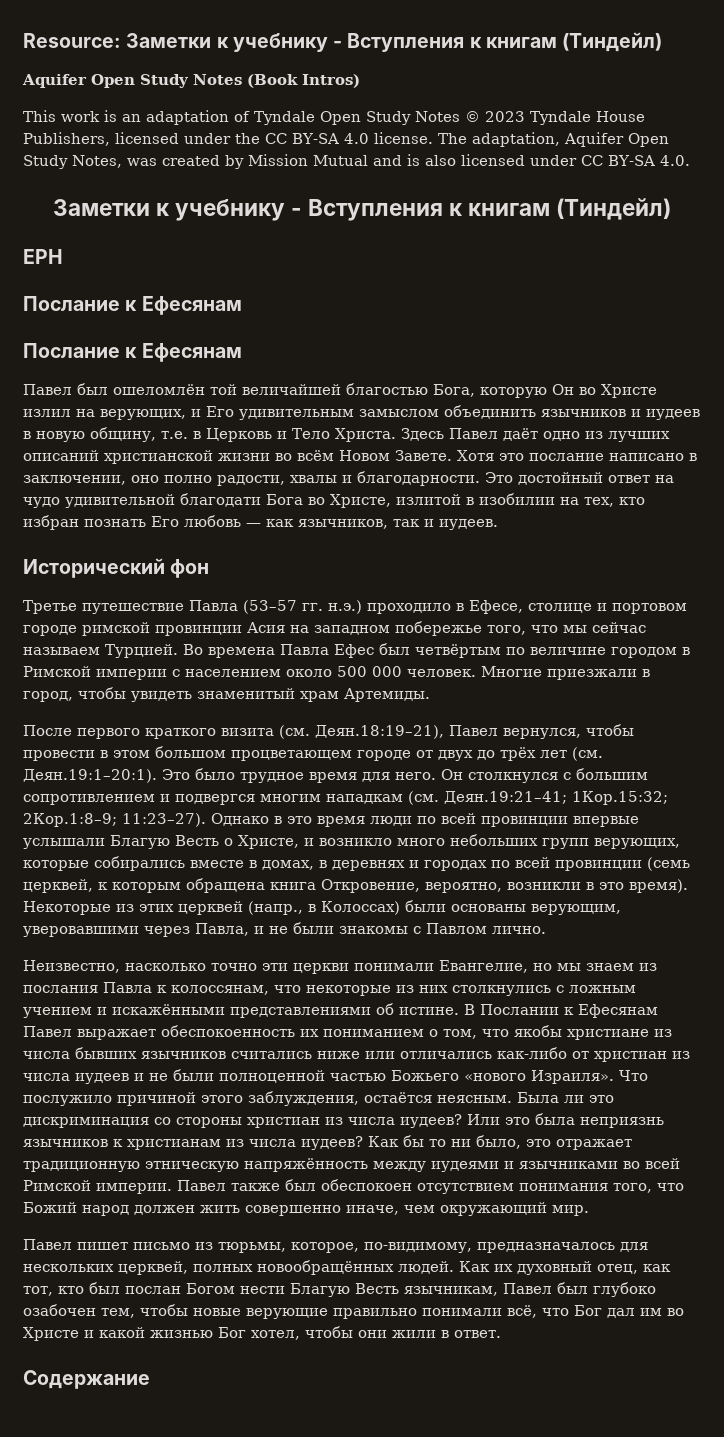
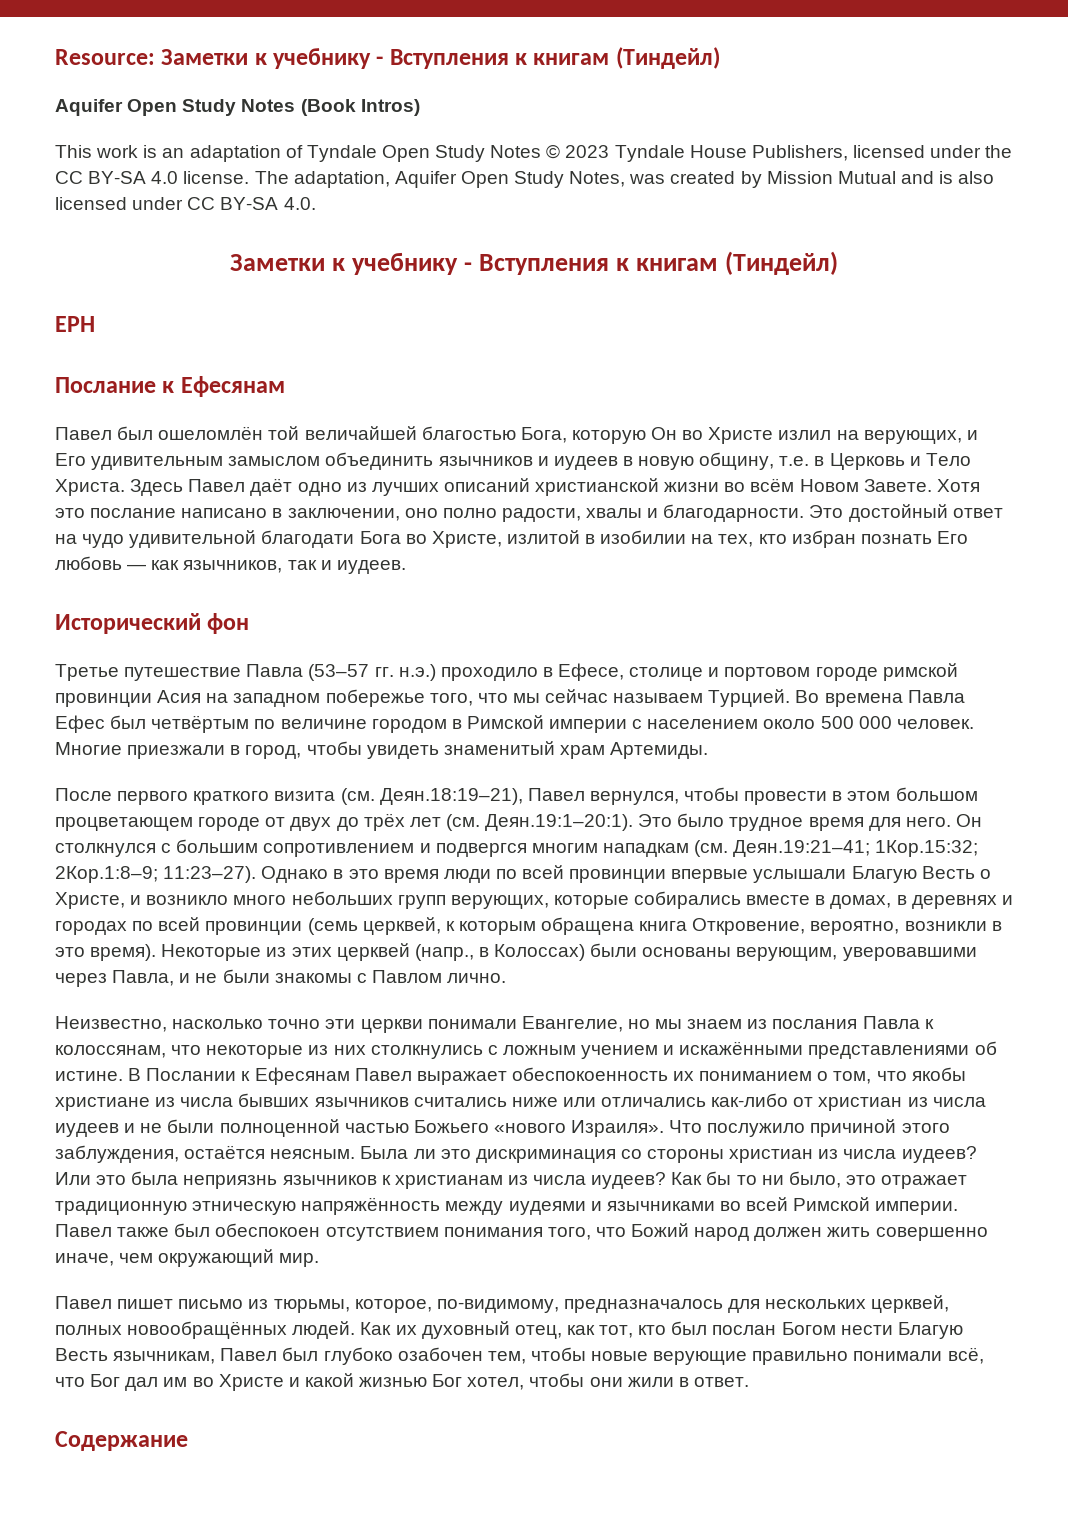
[23,343,242,362] // Послание к Ефесянам -> (285, 386) none

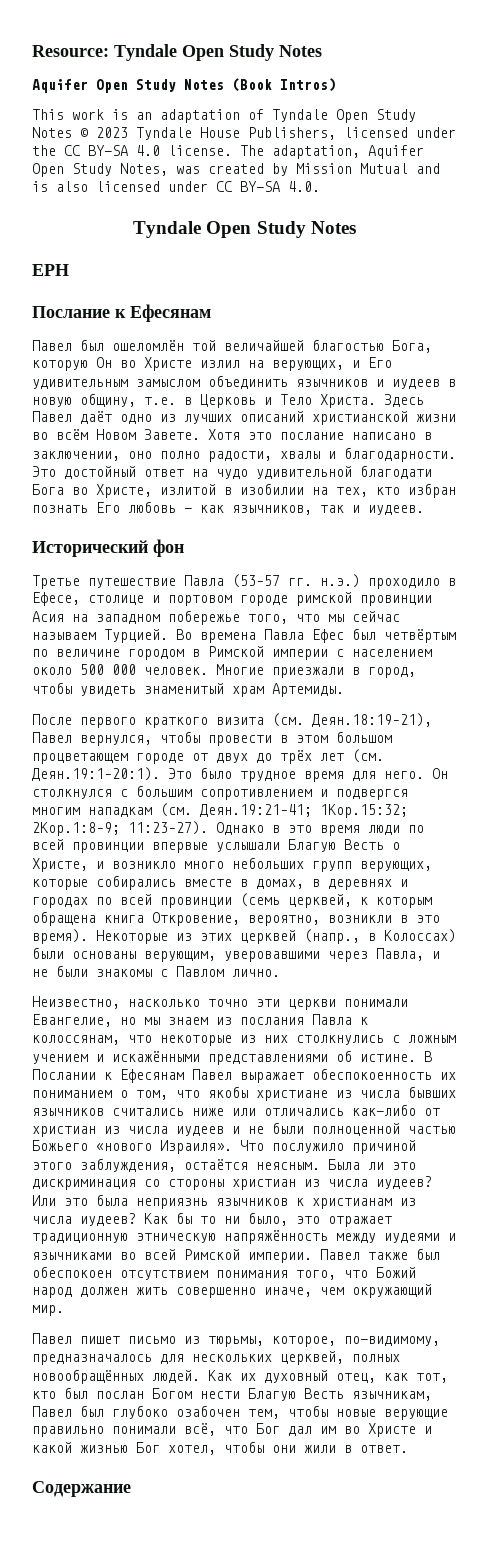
[161,47,720,69] Заметки к учебнику - Вступления к книгам (Тиндейл) -> [114,44,322,61] Tyndale Open Study Notes
[230,251,838,275] Заметки к учебнику - Вступления к книгам (Тиндейл) -> [133,221,356,238] Tyndale Open Study Notes

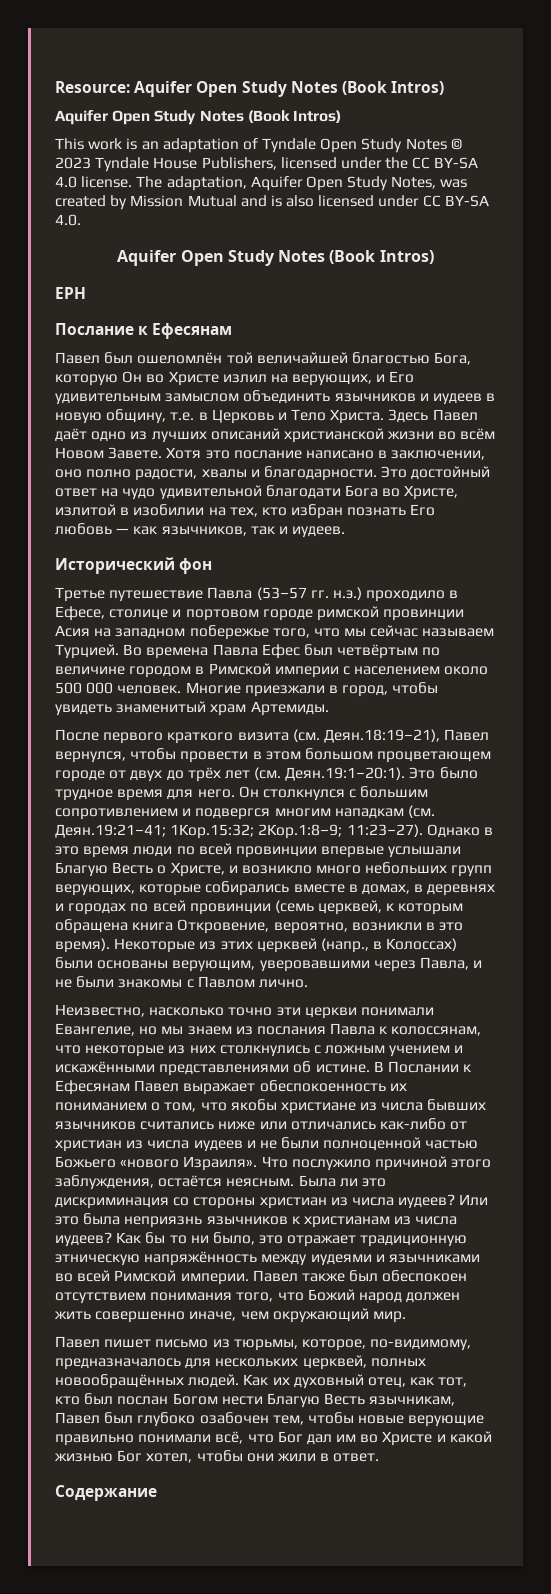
[114,44,322,61] Tyndale Open Study Notes -> [134,81,445,97] Aquifer Open Study Notes (Book Intros)
[133,221,356,238] Tyndale Open Study Notes -> [117,250,434,266] Aquifer Open Study Notes (Book Intros)

